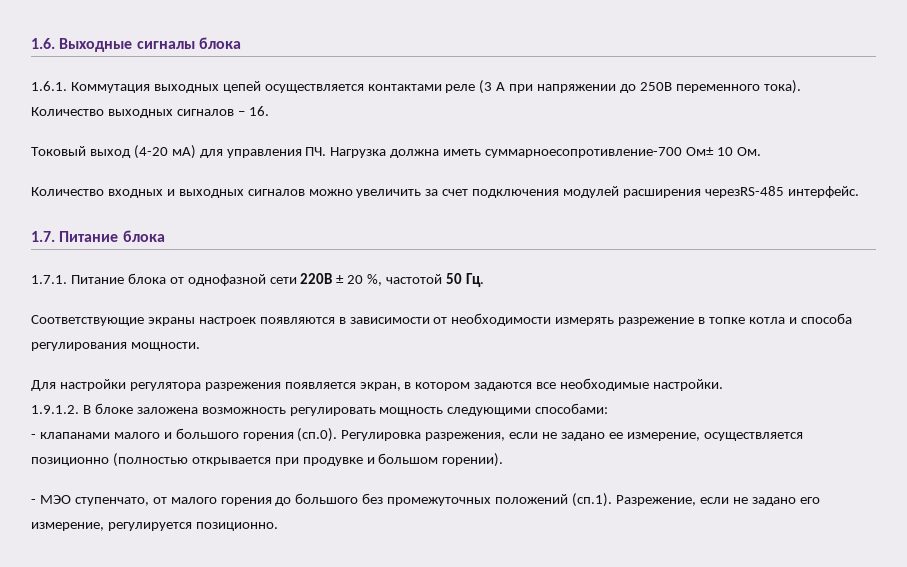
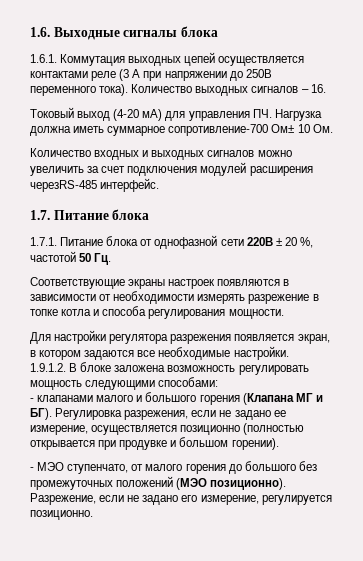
[485,147,683,158] суммарноесопротивление-700 -> [107,124,269,136] суммарное сопротивление-700
[297,428,338,442] (сп.0). -> [242,393,323,405] [30,408,52,420] (Клапана МГ и БГ).
[572,493,613,507] (сп.1). -> [176,478,287,490] (МЭО позиционно).

